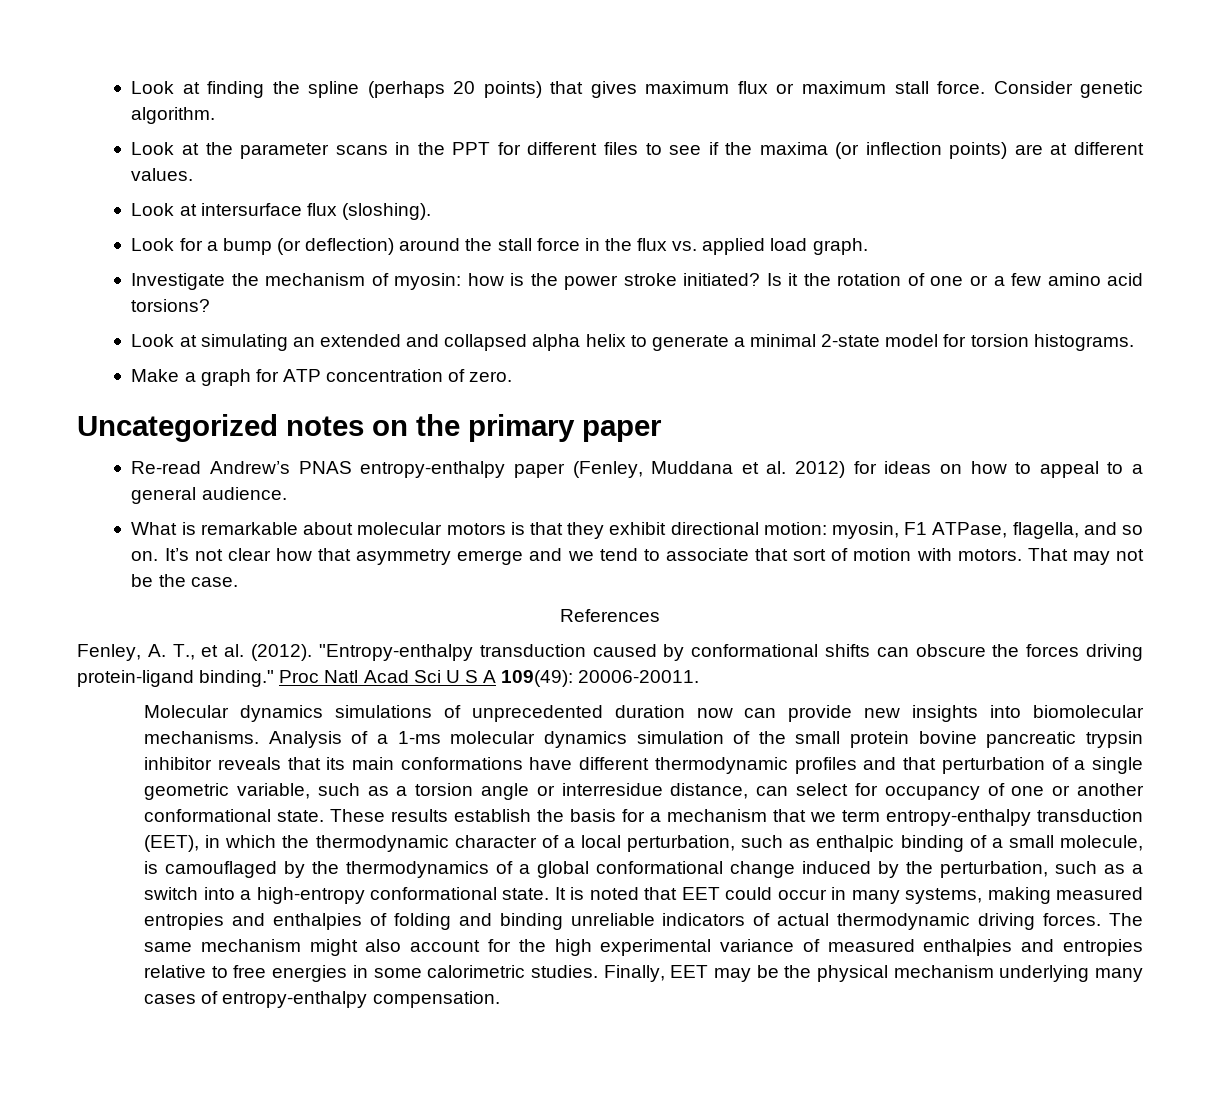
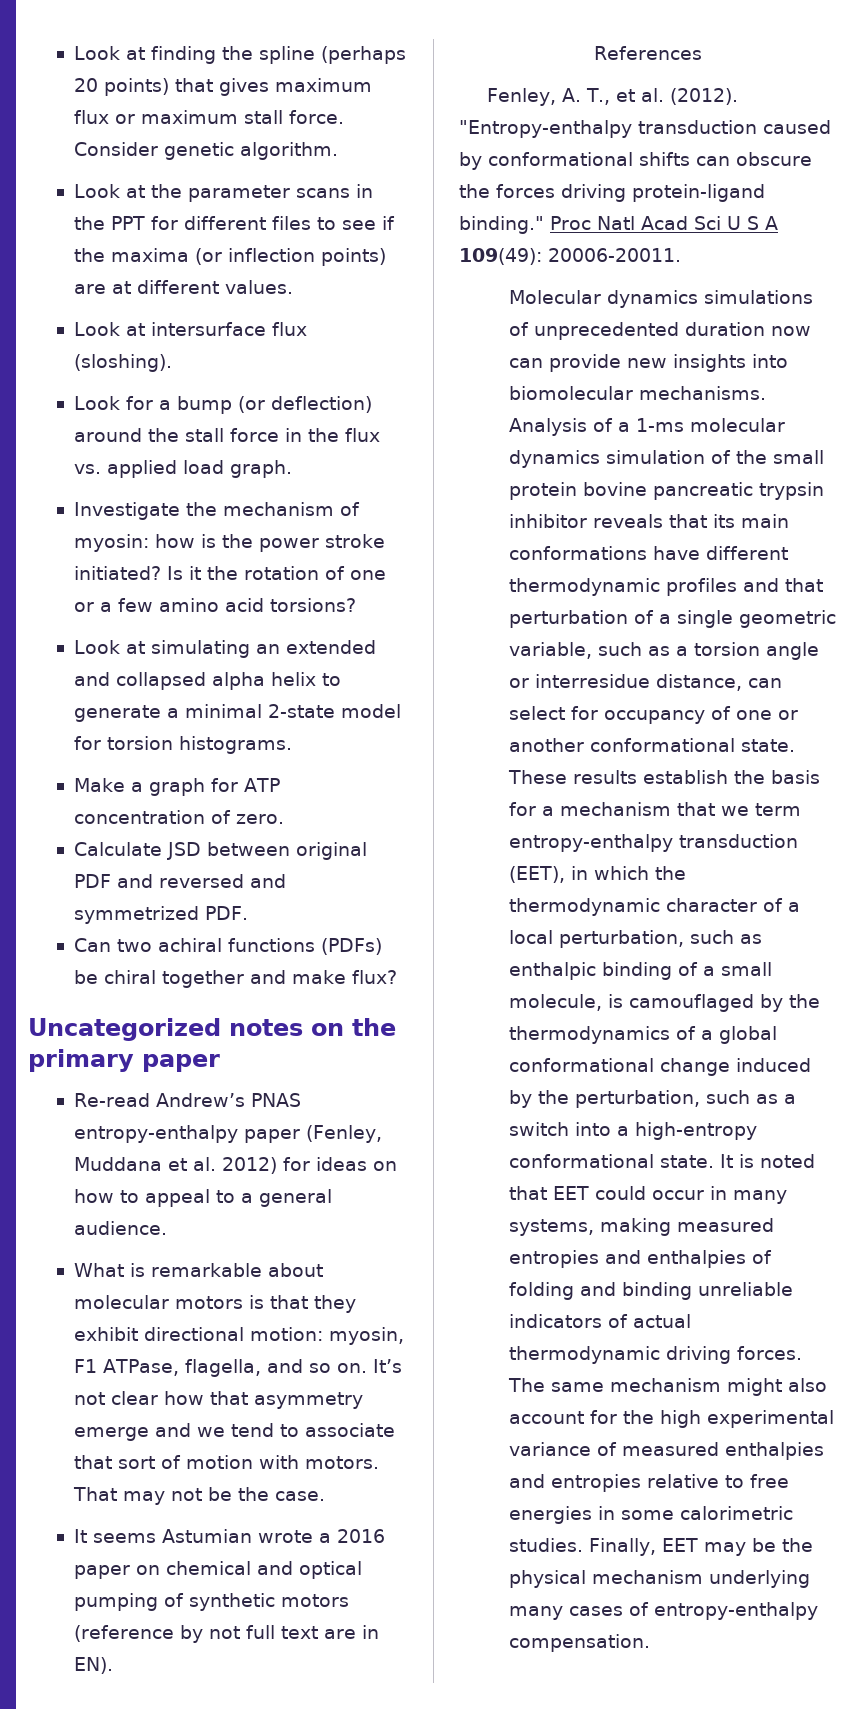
(513, 376) none -> [73,842,367,860] [73,874,286,888] [73,906,248,924] [73,938,382,955] [73,970,397,988] // Calculate JSD between original PDF and reversed and symmetrized PDF. // Can two achiral functions (PDFs) be chiral together and make flux?
(238, 582) none -> [73,1529,385,1543] [73,1561,362,1579] [73,1593,349,1611] [73,1625,379,1643] [73,1657,113,1674] // It seems Astumian wrote a 2016 paper on chemical and optical pumping of synthetic motors (reference by not full text are in EN).

